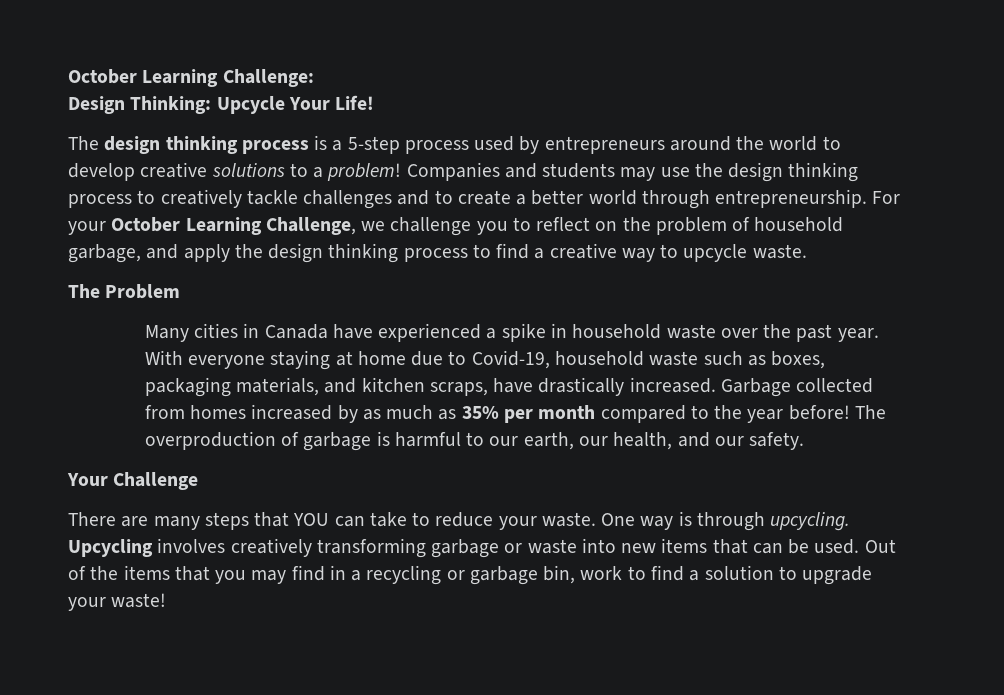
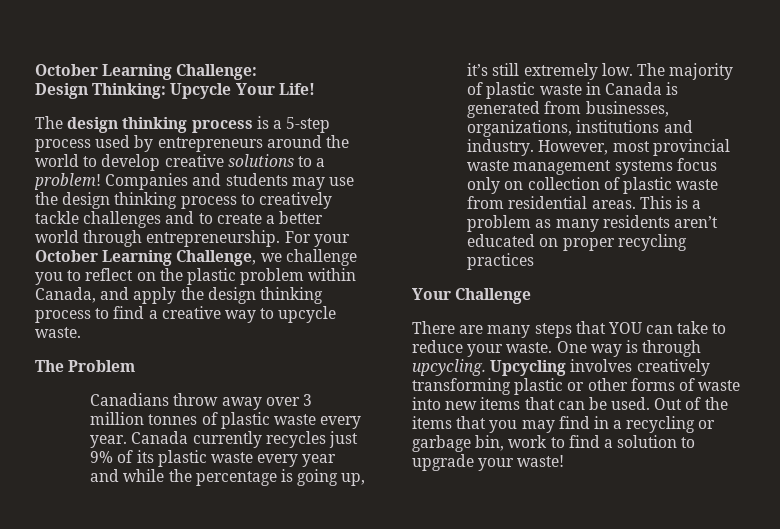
[655,217,844,235] [68,244,141,263] problem of household garbage, -> [186,268,357,285] [35,287,96,303] plastic problem within Canada,
[144,323,879,342] [144,350,826,370] [144,377,874,397] [144,404,886,423] [144,431,805,451] Many cities in Canada have experienced a spike in household waste over the past year. With everyone staying at home due to Covid-19, household waste such as boxes, packaging materials, and kitchen scraps, have drastically increased. Garbage collected from homes increased by as much as 35% per month compared to the year before! The overproduction of garbage is harmful to our earth, our health, and our safety. -> [90,393,312,410] [90,412,362,429] [90,431,358,448] [90,450,337,467] [90,469,366,486] [467,63,734,80] [467,82,679,99] [467,101,669,118] [467,120,693,137] [467,139,730,156] [467,158,717,175] [467,177,719,194] [467,196,702,209] [467,215,718,232] [467,234,687,251] [467,253,535,270] Canadians throw away over 3 million tonnes of plastic waste every year. Canada currently recycles just 9% of its plastic waste every year and while the percentage is going up, it’s still extremely low. The majority of plastic waste in Canada is generated from businesses, organizations, institutions and industry. However, most provincial waste management systems focus only on collection of plastic waste from residential areas. This is a problem as many residents aren’t educated on proper recycling practices
[431,539,523,558] garbage or -> [514,378,695,395] plastic or other forms of

